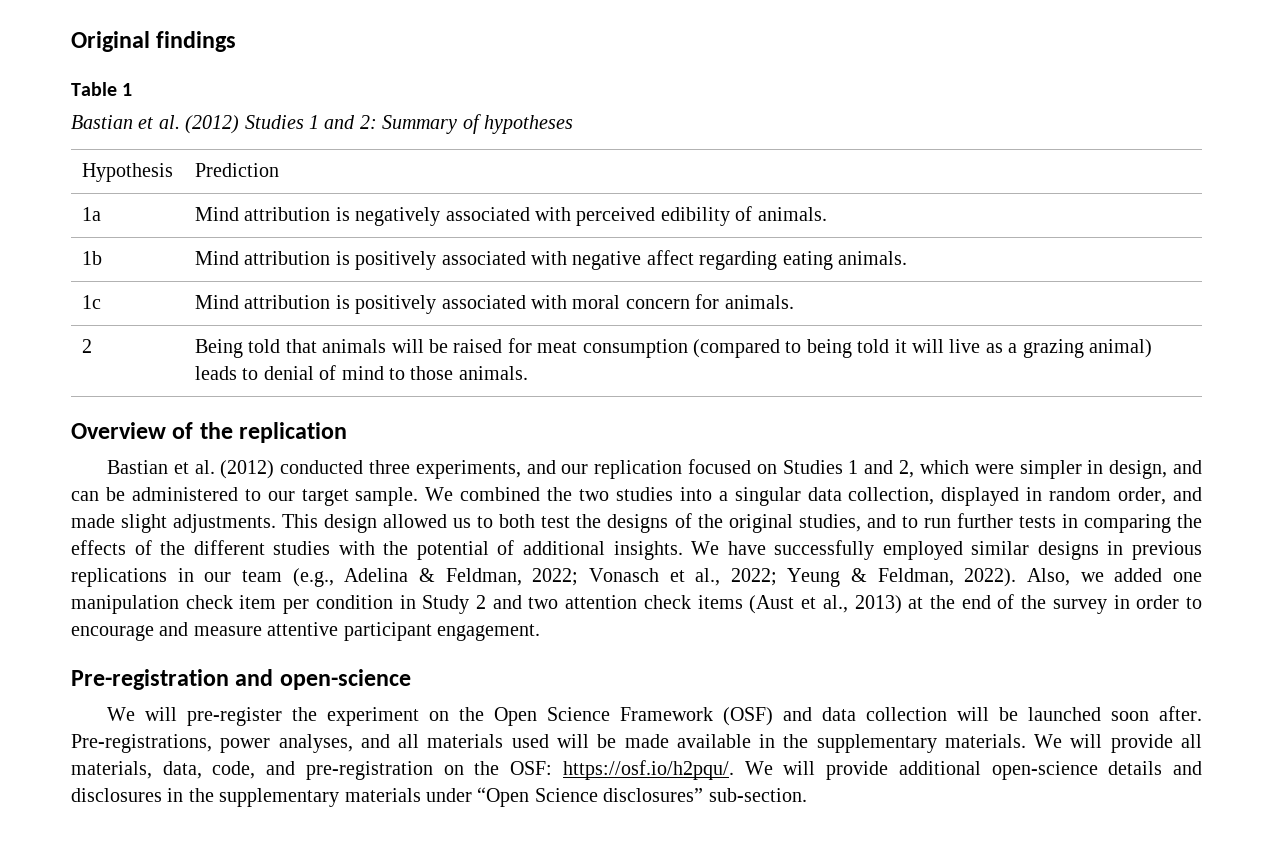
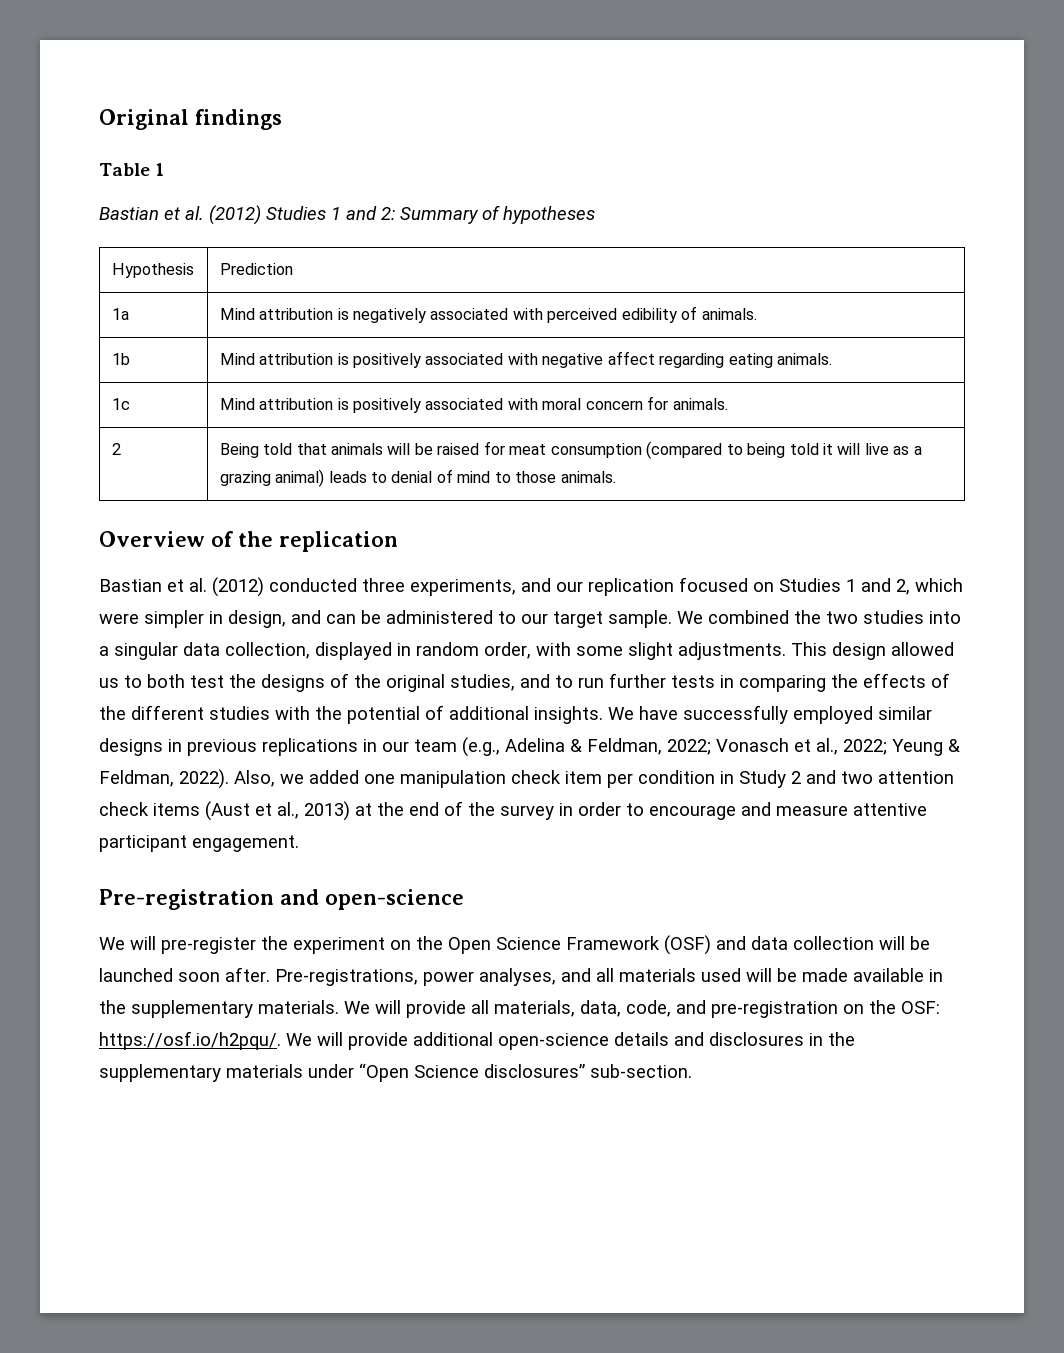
[1173,487,1203,501] [71,514,115,528] and made -> [536,642,623,656] with some

